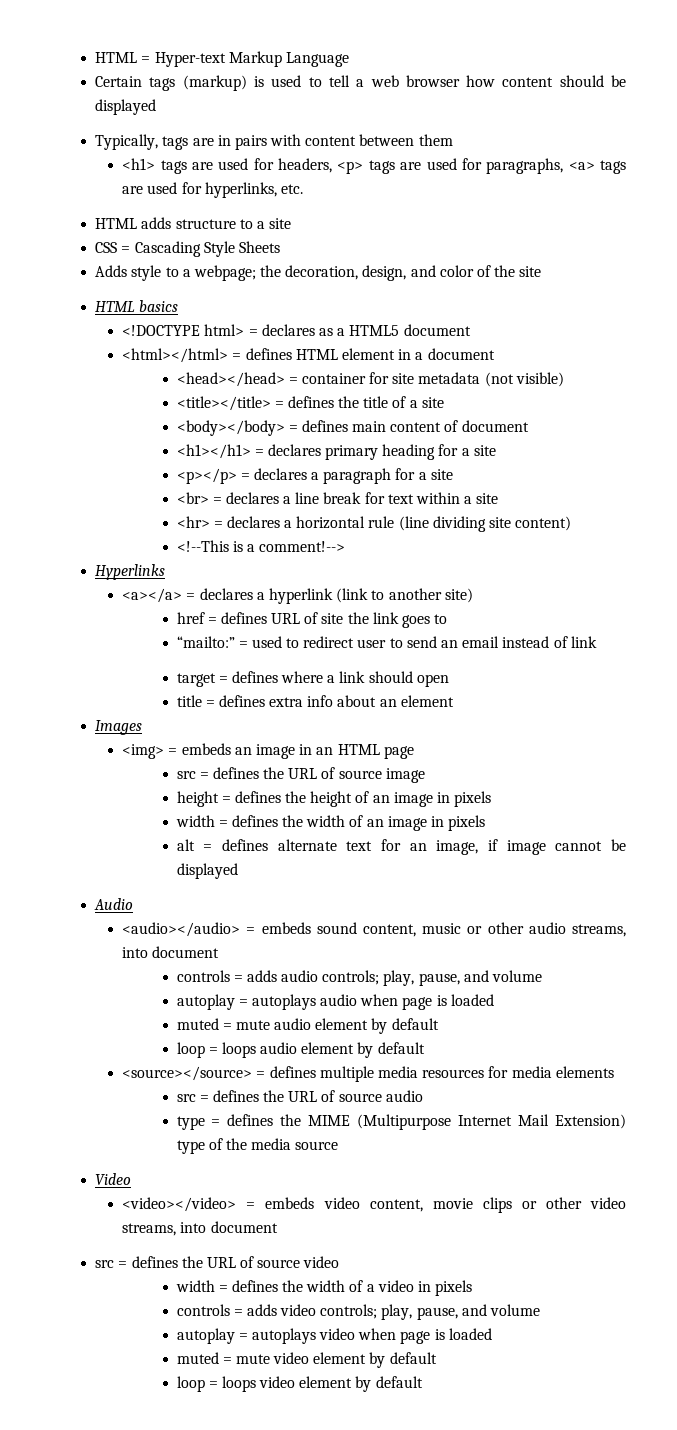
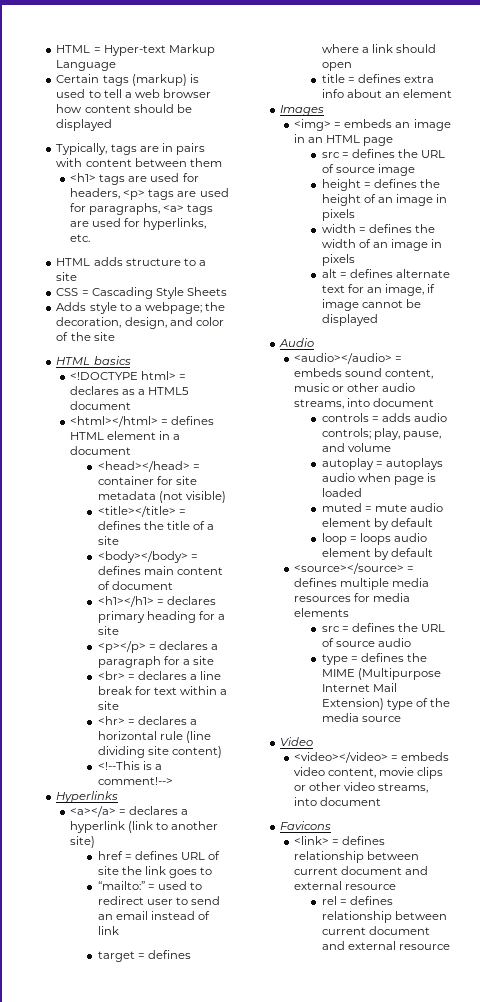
[95,1256,340,1268] [175,1280,473,1296] [176,1304,541,1320] [176,1328,492,1344] [176,1352,437,1368] [176,1376,423,1392] src = defines the URL of source video // width = defines the width of a video in pixels // controls = adds video controls; play, pause, and volume // autoplay = autoplays video when page is loaded // muted = mute video element by default // loop = loops video element by default -> [280,821,332,830] [294,836,386,845] [294,851,420,863] [294,866,429,875] [294,881,397,890] [321,896,393,905] [321,911,447,923] [321,926,430,935] [321,941,450,950] Favicons // <link> = defines relationship between current document and external resource // rel = defines relationship between current document and external resource

